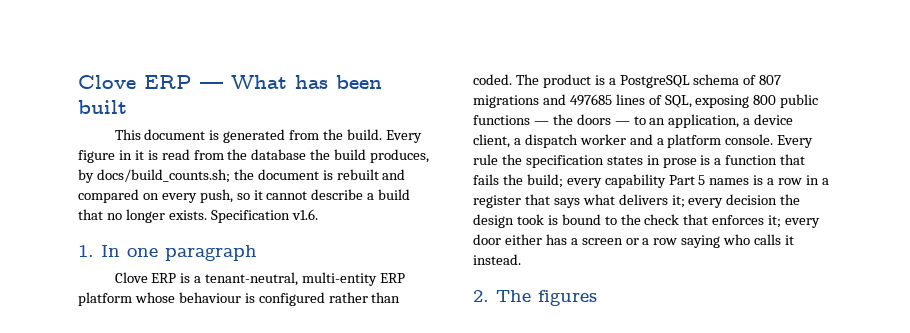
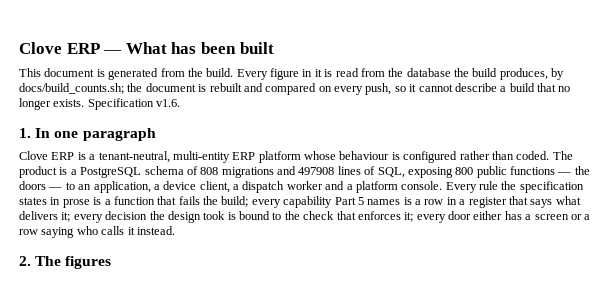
[759,75,782,85] 807 -> [200,167,219,175] 808
[569,94,612,106] 497685 -> [298,167,335,175] 497908

